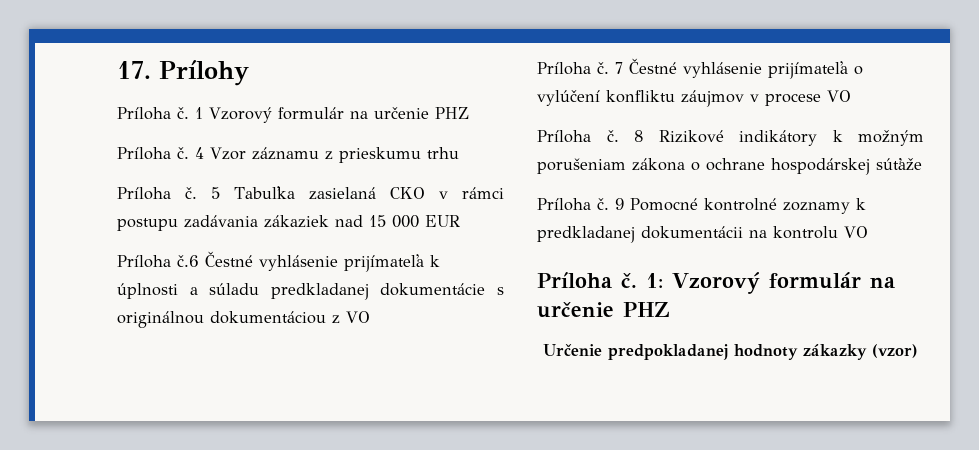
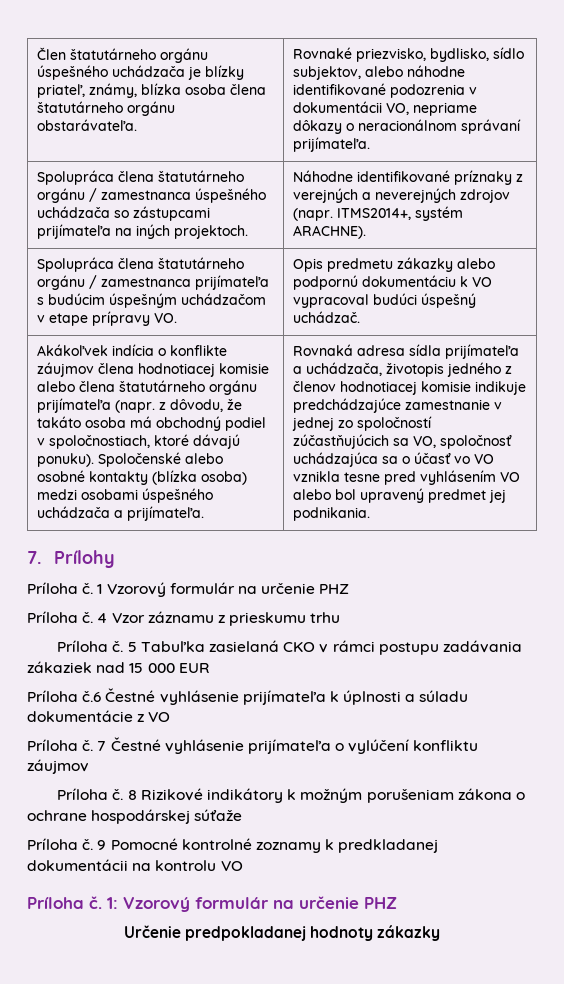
[117,61,151,79] 17. -> [37,47,209,63] [37,65,245,80] [37,83,267,98] [37,101,176,116] [37,119,138,131] [293,47,525,62] [293,65,466,80] [293,83,478,98] [293,101,478,116] [293,119,522,134] [293,137,371,152] [37,170,245,185] [37,188,267,203] [37,206,211,221] [37,224,249,239] [293,170,524,185] [293,188,511,203] [293,206,464,221] [293,225,367,239] [37,257,245,272] [37,275,270,290] [37,293,267,308] [37,311,178,326] [293,257,496,272] [293,275,493,290] [293,293,477,308] [293,311,361,323] [37,344,228,356] [37,362,270,377] [37,380,258,395] [37,398,243,413] [37,416,267,431] [37,434,241,449] [37,452,224,467] [37,470,248,485] [37,488,214,503] [37,506,205,521] [293,344,520,359] [293,362,513,377] [293,381,527,395] [293,398,503,413] [292,416,433,431] [293,434,513,449] [293,452,495,467] [293,470,521,485] [293,488,507,503] [293,507,371,521] [27,551,41,564] Člen štatutárneho orgánu úspešného uchádzača je blízky priateľ, známy, blízka osoba člena štatutárneho orgánu obstarávateľa. | Rovnaké priezvisko, bydlisko, sídlo subjektov, alebo náhodne identifikované podozrenia v dokumentácii VO, nepriame dôkazy o neracionálnom správaní prijímateľa. // Spolupráca člena štatutárneho orgánu / zamestnanca úspešného uchádzača so zástupcami prijímateľa na iných projektoch. | Náhodne identifikované príznaky z verejných a neverejných zdrojov (napr. ITMS2014+, systém ARACHNE). // Spolupráca člena štatutárneho orgánu / zamestnanca prijímateľa s budúcim úspešným uchádzačom v etape prípravy VO. | Opis predmetu zákazky alebo podpornú dokumentáciu k VO vypracoval budúci úspešný uchádzač. // Akákoľvek indícia o konflikte záujmov člena hodnotiacej komisie alebo člena štatutárneho orgánu prijímateľa (napr. z dôvodu, že takáto osoba má obchodný podiel v spoločnostiach, ktoré dávajú ponuku). Spoločenské alebo osobné kontakty (blízka osoba) medzi osobami úspešného uchádzača a prijímateľa. | Rovnaká adresa sídla prijímateľa a uchádzača, životopis jedného z členov hodnotiacej komisie indikuje predchádzajúce zamestnanie v jednej zo spoločností zúčastňujúcich sa VO, spoločnosť uchádzajúca sa o účasť vo VO vznikla tesne pred vyhlásením VO alebo bol upravený predmet jej podnikania. // 7.
[270,283,504,300] [117,311,326,328] predkladanej dokumentácie s originálnou dokumentáciou -> [27,710,133,722] dokumentácie
[750,90,851,106] v procese VO -> (89, 766) none
[872,344,918,358] (vzor) -> (441, 933) none

